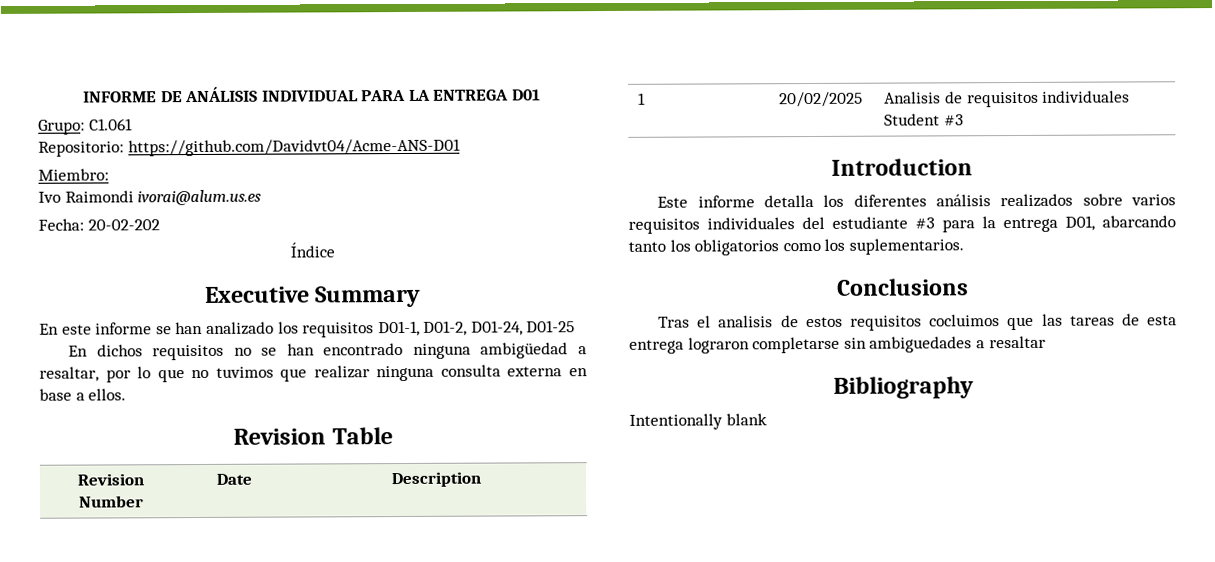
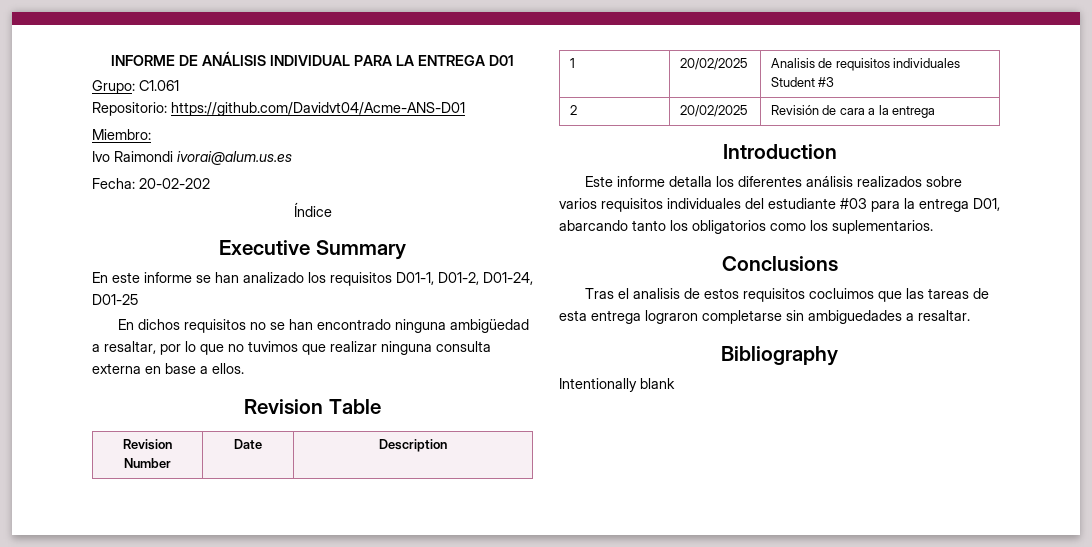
(964, 120) none -> [569,105,577,115] [679,105,748,117] [770,105,936,118] // 2 | 20/02/2025 | Revisión de cara a la entrega
[915,217,935,229] #3 -> [840,198,867,209] #03
[988,335,1046,349] resaltar -> [918,310,970,321] resaltar.

